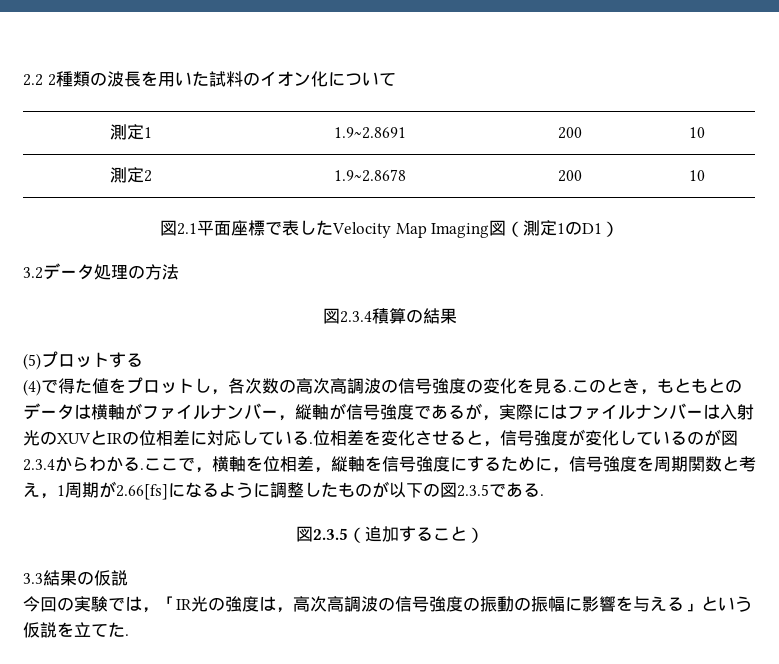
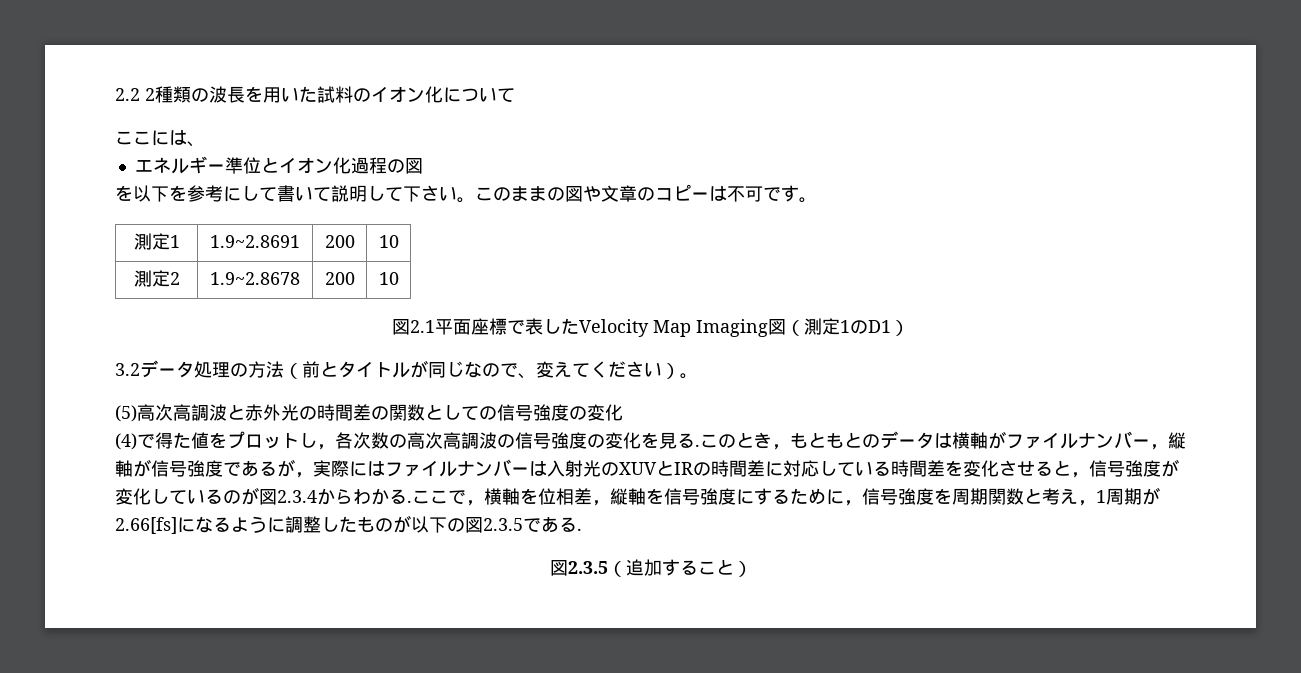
(396, 79) none -> [115,130,205,147] [134,156,423,174] [115,184,817,203] // ここには、 // エネルギー準位とイオン化過程の図 // を以下を参考にして書いて説明して下さい。このままの図や文章のコピーは不可です。
[322,308,457,324] [23,351,143,370] // 図2.3.4積算の結果 // (5)プロットする -> [284,360,698,379] [115,404,623,422] （前とタイトルが同じなので、変えてください）。 // (5)高次高調波と赤外光の時間差の関数としての信号強度の変化
[139,430,173,446] 位相 -> [711,460,747,477] 時間
[309,430,347,446] .位相 -> [891,460,927,477] 時間
[23,570,128,586] [23,596,752,613] [23,622,129,638] // 3.3結果の仮説 // 今回の実験では，「IR光の強度は，高次高調波の信号強度の振動の振幅に影響を与える」という仮説を立てた. -> (752, 569) none

